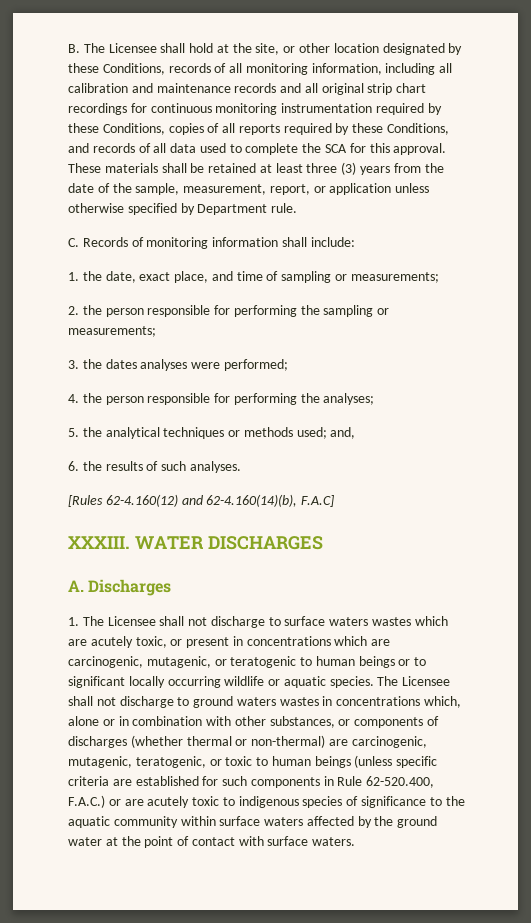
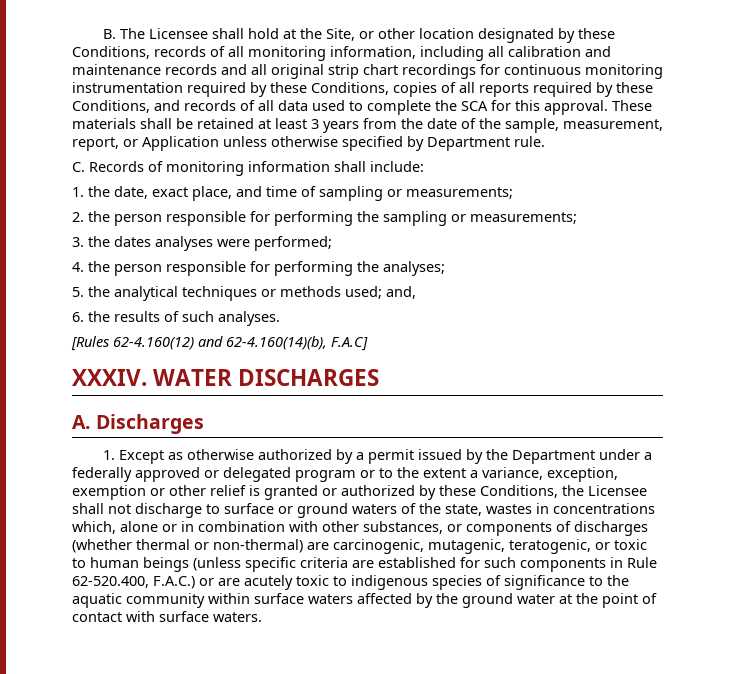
[255,43,280,55] site, -> [325,28,355,41] Site,
[306,162,357,175] three (3) -> [311,119,319,129] 3
[329,183,392,195] application -> [142,136,219,151] Application
[68,536,130,549] XXXIII. -> [72,369,147,386] XXXIV.
[82,616,104,626] The -> [118,449,652,464] [72,467,618,482] [72,485,584,500] Except as otherwise authorized by a permit issued by the Department under a federally approved or delegated program or to the extent a variance, exception, exemption or other relief is granted or authorized by these Conditions, the
[329,616,448,626] [68,636,391,648] [68,656,427,668] [68,676,451,688] [68,696,276,708] waters wastes which are acutely toxic, or present in concentrations which are carcinogenic, mutagenic, or teratogenic to human beings or to significant locally occurring wildlife or aquatic species. The Licensee shall not discharge to ground waters -> [278,503,482,518] or ground waters of the state,

